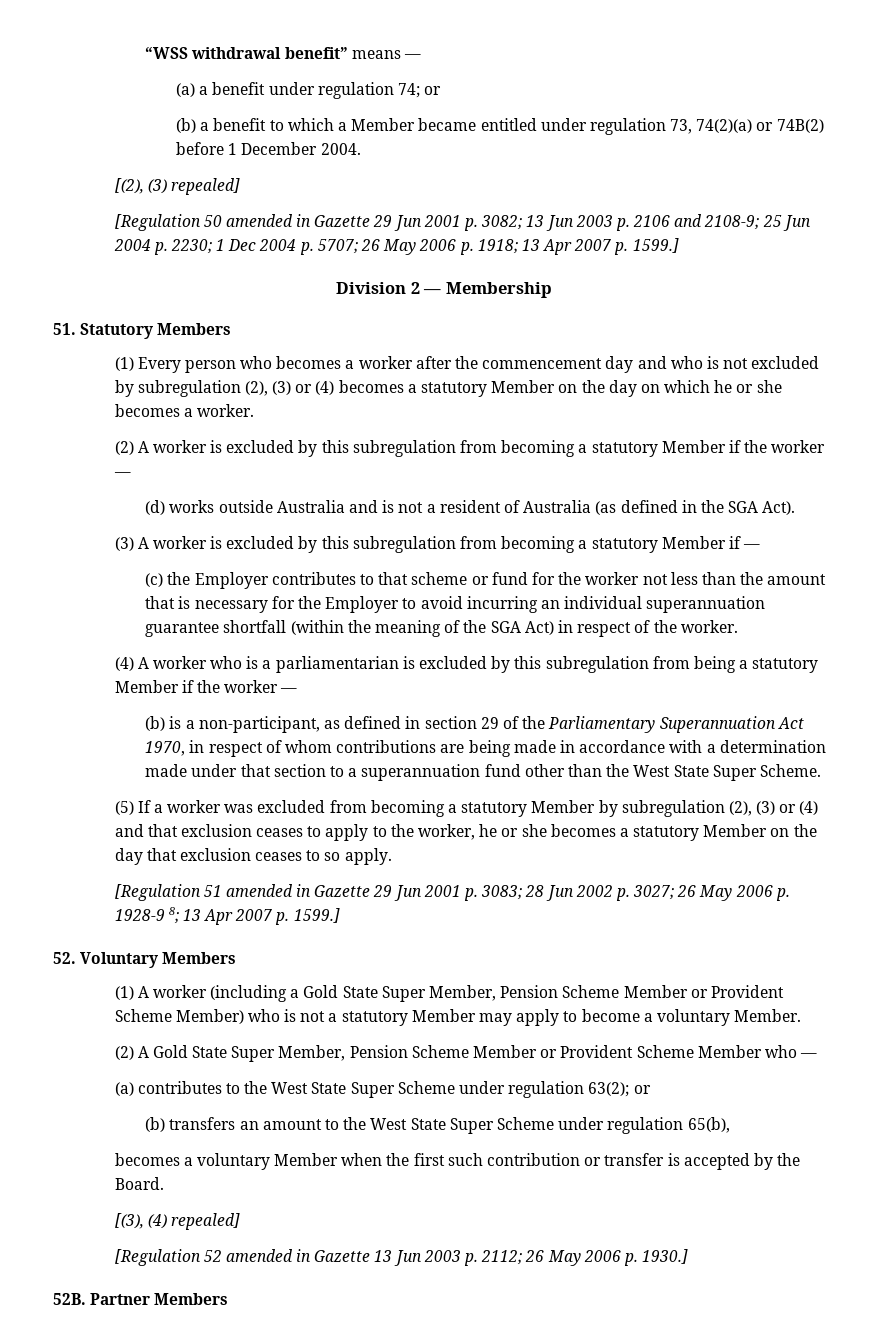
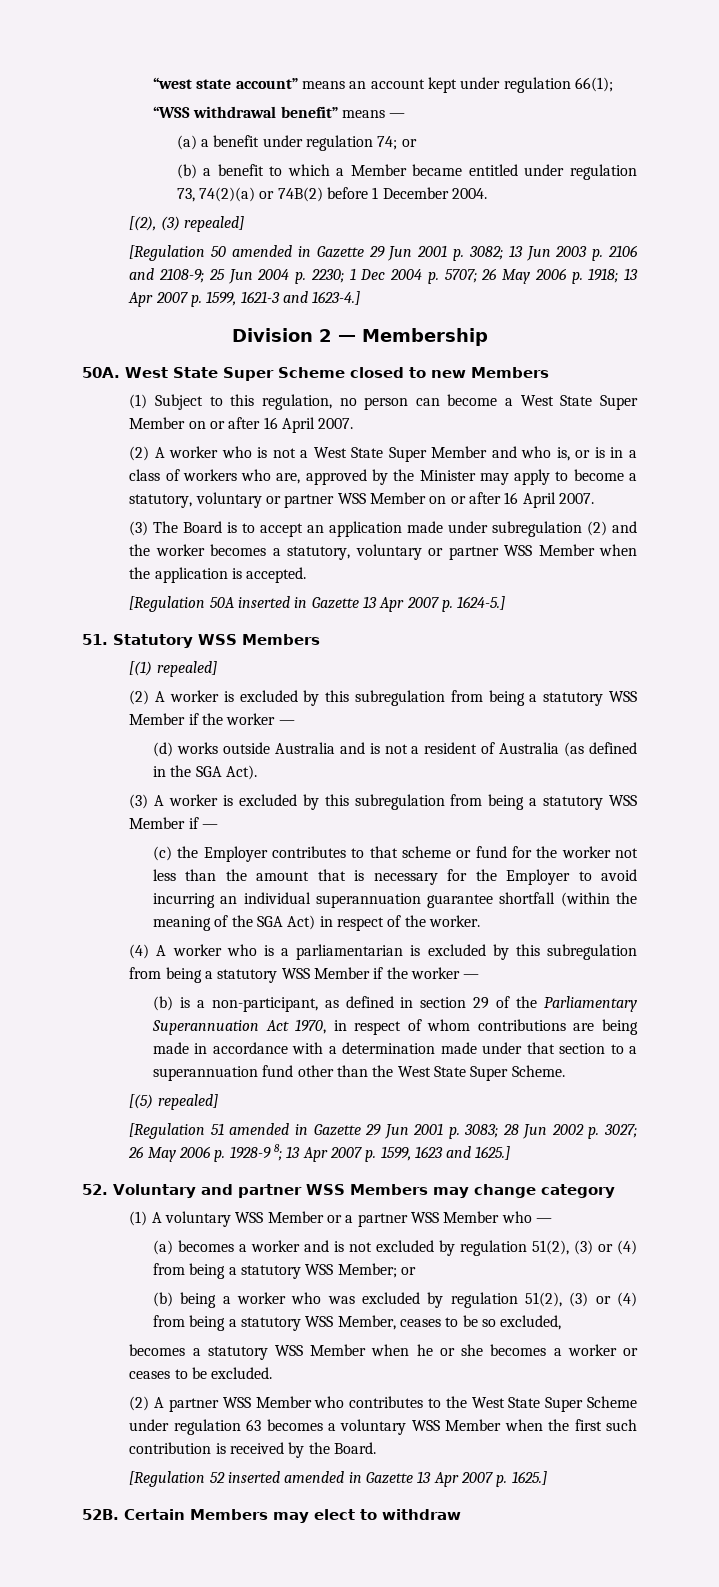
(145, 53) none -> [152,77,613,93] “west state account” means an account kept under regulation 66(1); //
[632,238,679,253] 1599.] -> [206,291,361,306] 1599, 1621-3 and 1623-4.]
[53,323,232,339] [114,356,820,373] [114,380,782,397] [114,404,254,417] 51. Statutory Members // (1) Every person who becomes a worker after the commencement day and who is not excluded by subregulation (2), (3) or (4) becomes a statutory Member on the day on which he or she becomes a worker. -> [82,367,549,381] [129,394,639,410] [129,417,354,433] [129,446,637,462] [129,469,637,485] [129,492,594,508] [129,521,637,537] [129,544,637,560] [129,567,307,583] [129,596,506,612] [82,634,320,648] [129,661,217,677] 50A. West State Super Scheme closed to new Members // (1) Subject to this regulation, no person can become a West State Super Member on or after 16 April 2007. // (2) A worker who is not a West State Super Member and who is, or is in a class of workers who are, approved by the Minister may apply to become a statutory, voluntary or partner WSS Member on or after 16 April 2007. // (3) The Board is to accept an application made under subregulation (2) and the worker becomes a statutory, voluntary or partner WSS Member when the application is accepted. // [Regulation 50A inserted in Gazette 13 Apr 2007 p. 1624-5.] // 51. Statutory WSS Members // [(1) repealed]
[501,440,658,457] becoming a statutory -> [488,690,637,706] being a statutory WSS
[501,536,658,553] becoming a statutory -> [488,794,637,810] being a statutory WSS
(819, 665) none -> [281,968,310,979] WSS
[114,800,819,817] [114,824,817,841] [114,848,392,865] (5) If a worker was excluded from becoming a statutory Member by subregulation (2), (3) or (4) and that exclusion ceases to apply to the worker, he or she becomes a statutory Member on the day that exclusion ceases to so apply. -> [129,1094,218,1110] [(5) repealed]
[293,908,340,923] [53,952,237,968] [114,985,784,1002] [114,1009,802,1026] [114,1045,818,1062] [114,1082,134,1096] 1599.] // 52. Voluntary Members // (1) A worker (including a Gold State Super Member, Pension Scheme Member or Provident Scheme Member) who is not a statutory Member may apply to become a voluntary Member. // (2) A Gold State Super Member, Pension Scheme Member or Provident Scheme Member who — // (a) -> [380,1146,511,1161] [82,1184,615,1198] [129,1211,552,1227] [152,1240,637,1256] [152,1263,416,1279] [152,1292,638,1308] [152,1315,562,1331] [129,1344,639,1360] [129,1367,273,1379] [129,1396,345,1412] 1599, 1623 and 1625.] // 52. Voluntary and partner WSS Members may change category // (1) A voluntary WSS Member or a partner WSS Member who — // (a) becomes a worker and is not excluded by regulation 51(2), (3) or (4) from being a statutory WSS Member; or // (b) being a worker who was excluded by regulation 51(2), (3) or (4) from being a statutory WSS Member, ceases to be so excluded, // becomes a statutory WSS Member when he or she becomes a worker or ceases to be excluded. // (2) A partner WSS Member who
[588,1082,651,1097] [145,1117,730,1134] 63(2); or // (b) transfers an amount to the West State Super Scheme under regulation 65(b), // -> [246,1419,262,1431] 63
(270, 1161) none -> [411,1420,440,1431] WSS
[584,1153,750,1170] or transfer is accepted -> [215,1442,284,1454] is received
[114,1213,240,1230] // [(3), (4) repealed] -> (376, 1448) none
(222, 1256) none -> [227,1471,280,1483] inserted
[393,1249,689,1266] [53,1293,229,1305] Jun 2003 p. 2112; 26 May 2006 p. 1930.] // 52B. Partner Members -> [433,1471,547,1487] [82,1509,461,1523] Apr 2007 p. 1625.] // 52B. Certain Members may elect to withdraw

